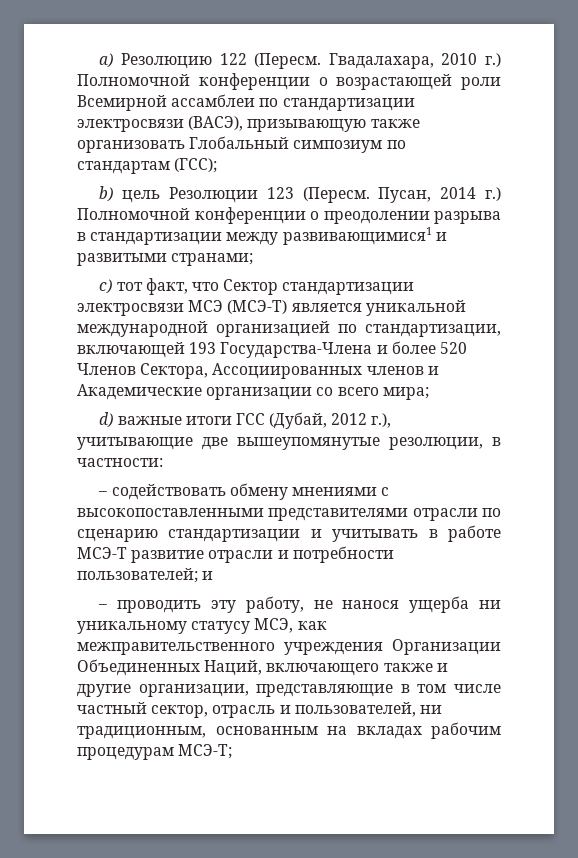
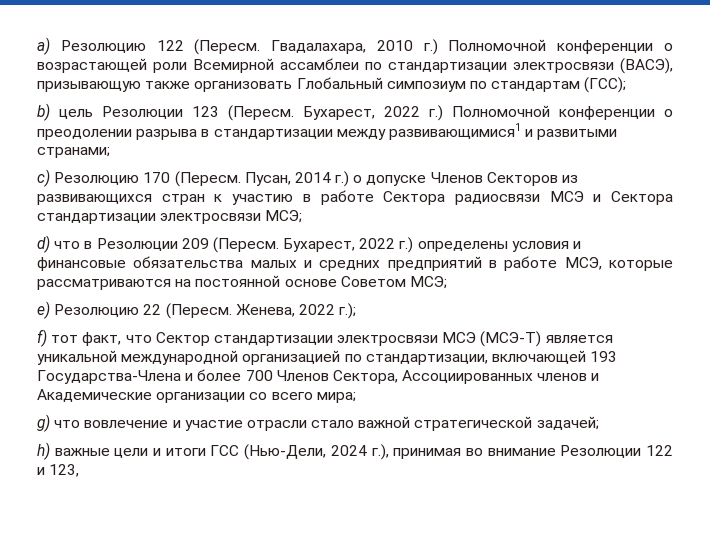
[378,187,477,203] Пусан, 2014 -> [303,106,420,120] Бухарест, 2022
(113, 286) none -> [54,171,579,187] [37,190,673,205] [37,210,303,224] [37,235,582,253] [37,256,673,271] [37,275,447,290] [37,301,357,319] [37,329,47,347] Резолюцию 170 (Пересм. Пусан, 2014 г.) о допуске Членов Секторов из развивающихся стран к участию в работе Сектора радиосвязи МСЭ и Сектора стандартизации электросвязи МСЭ; // d) что в Резолюции 209 (Пересм. Бухарест, 2022 г.) определены условия и финансовые обязательства малых и средних предприятий в работе МСЭ, которые рассматриваются на постоянной основе Советом МСЭ; // e) Резолюцию 22 (Пересм. Женева, 2022 г.); // f)
[439,342,467,354] 520 -> [245,370,273,381] 700
[99,412,392,429] [77,437,501,450] [77,458,163,467] [98,483,390,500] [77,508,501,521] [77,525,501,542] [77,546,394,563] [77,568,214,583] [98,596,501,613] [77,618,327,634] [77,639,501,655] [77,659,448,676] [77,684,502,697] [77,702,442,718] [77,722,501,739] [77,744,233,760] d) важные итоги ГСС (Дубай, 2012 г.), учитывающие две вышеупомянутые резолюции, в частности: // – содействовать обмену мнениями с высокопоставленными представителями отрасли по сценарию стандартизации и учитывать в работе МСЭ-Т развитие отрасли и потребности пользователей; и // – проводить эту работу, не нанося ущерба ни уникальному статусу МСЭ, как межправительственного учреждения Организации Объединенных Наций, включающего также и другие организации, представляющие в том числе частный сектор, отрасль и пользователей, ни традиционным, основанным на вкладах рабочим процедурам МСЭ-Т; -> [37,414,599,432] [37,442,673,460] [37,464,80,477] g) что вовлечение и участие отрасли стало важной стратегической задачей; // h) важные цели и итоги ГСС (Нью-Дели, 2024 г.), принимая во внимание Резолюции 122 и 123,

